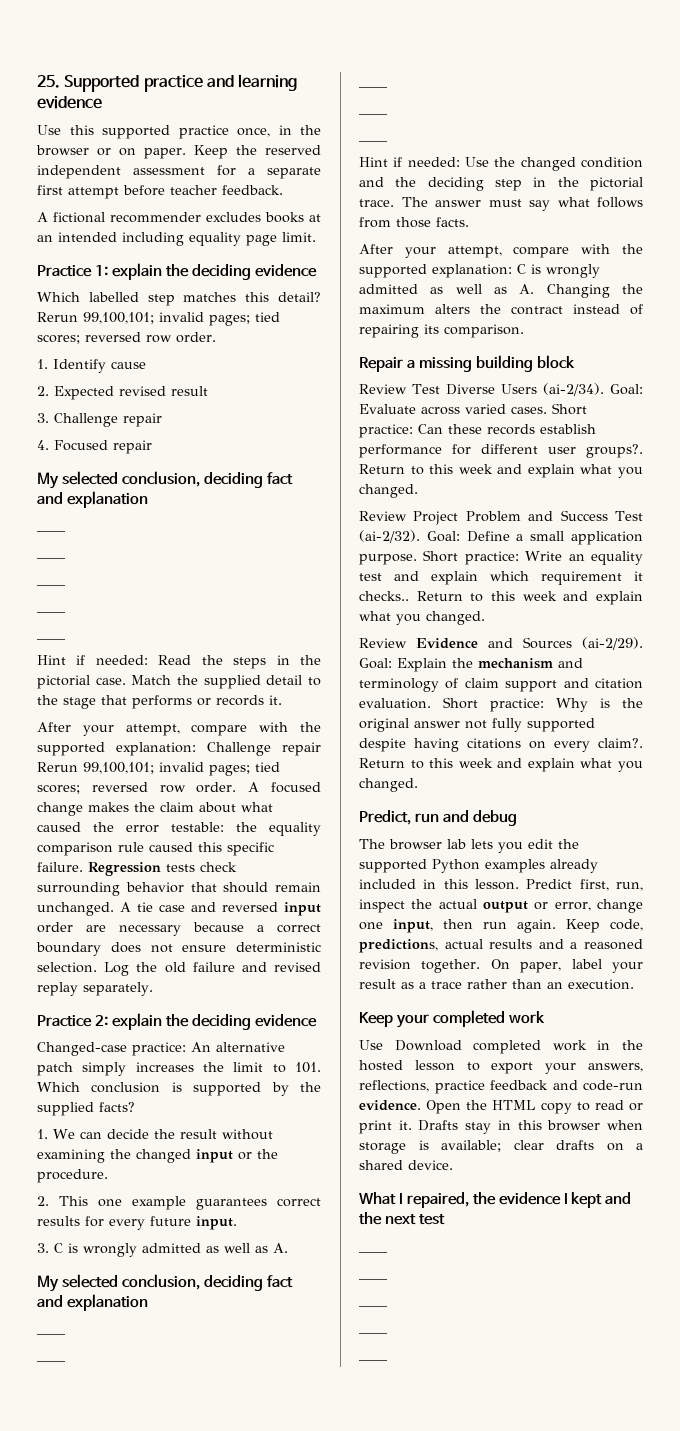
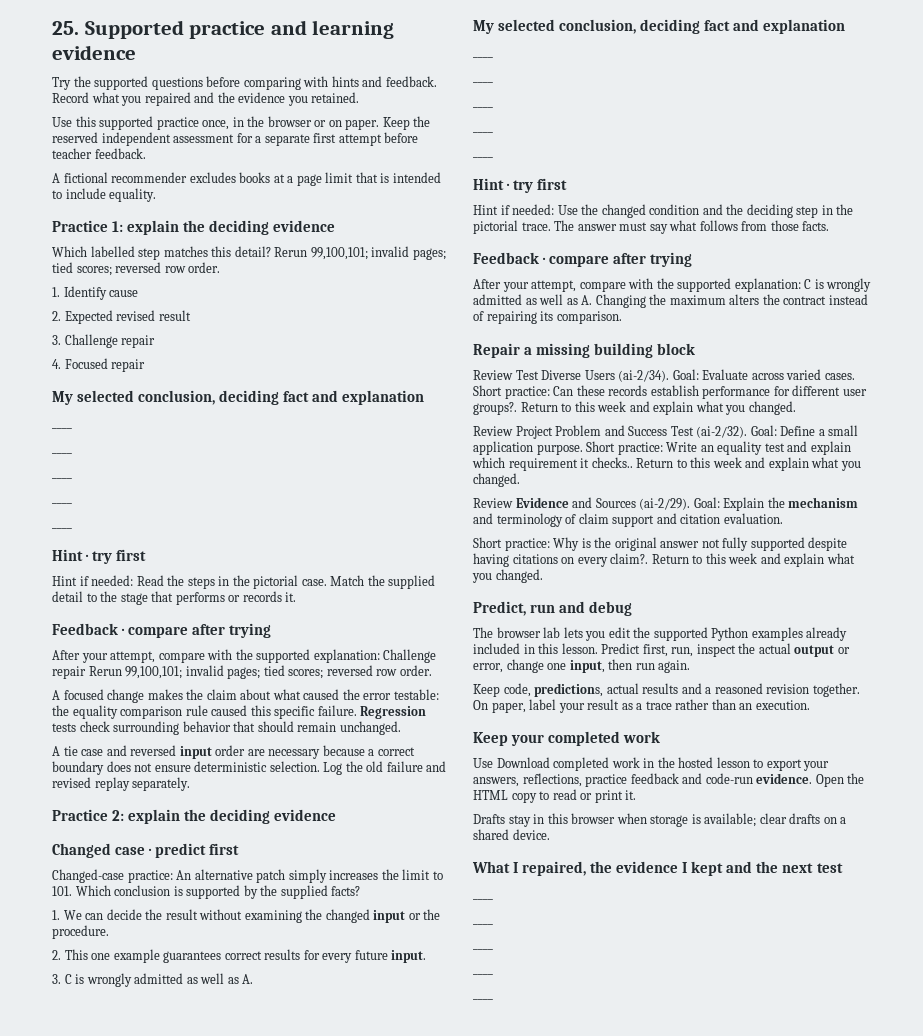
(102, 102) none -> [52,76,437,90] [52,92,360,106] // Try the supported questions before comparing with hints and feedback. Record what you repaired and the evidence you retained.
[37,232,316,246] an intended including equality page limit. -> [287,172,441,186] [52,188,157,202] a page limit that is intended to include equality.
(65, 639) none -> [52,549,147,564] // Hint · try first
(282, 700) none -> [52,623,272,638] // Feedback · compare after trying
(237, 787) none -> (432, 670) //
(114, 909) none -> (401, 728) //
(317, 1020) none -> [52,843,240,858] // Changed case · predict first
(387, 141) none -> [473,178,568,193] // Hint · try first
(469, 222) none -> [473,252,693,267] // Feedback · compare after trying
(431, 703) none -> (783, 518) //
(556, 926) none -> (691, 666) //
(412, 1125) none -> (637, 795) //

